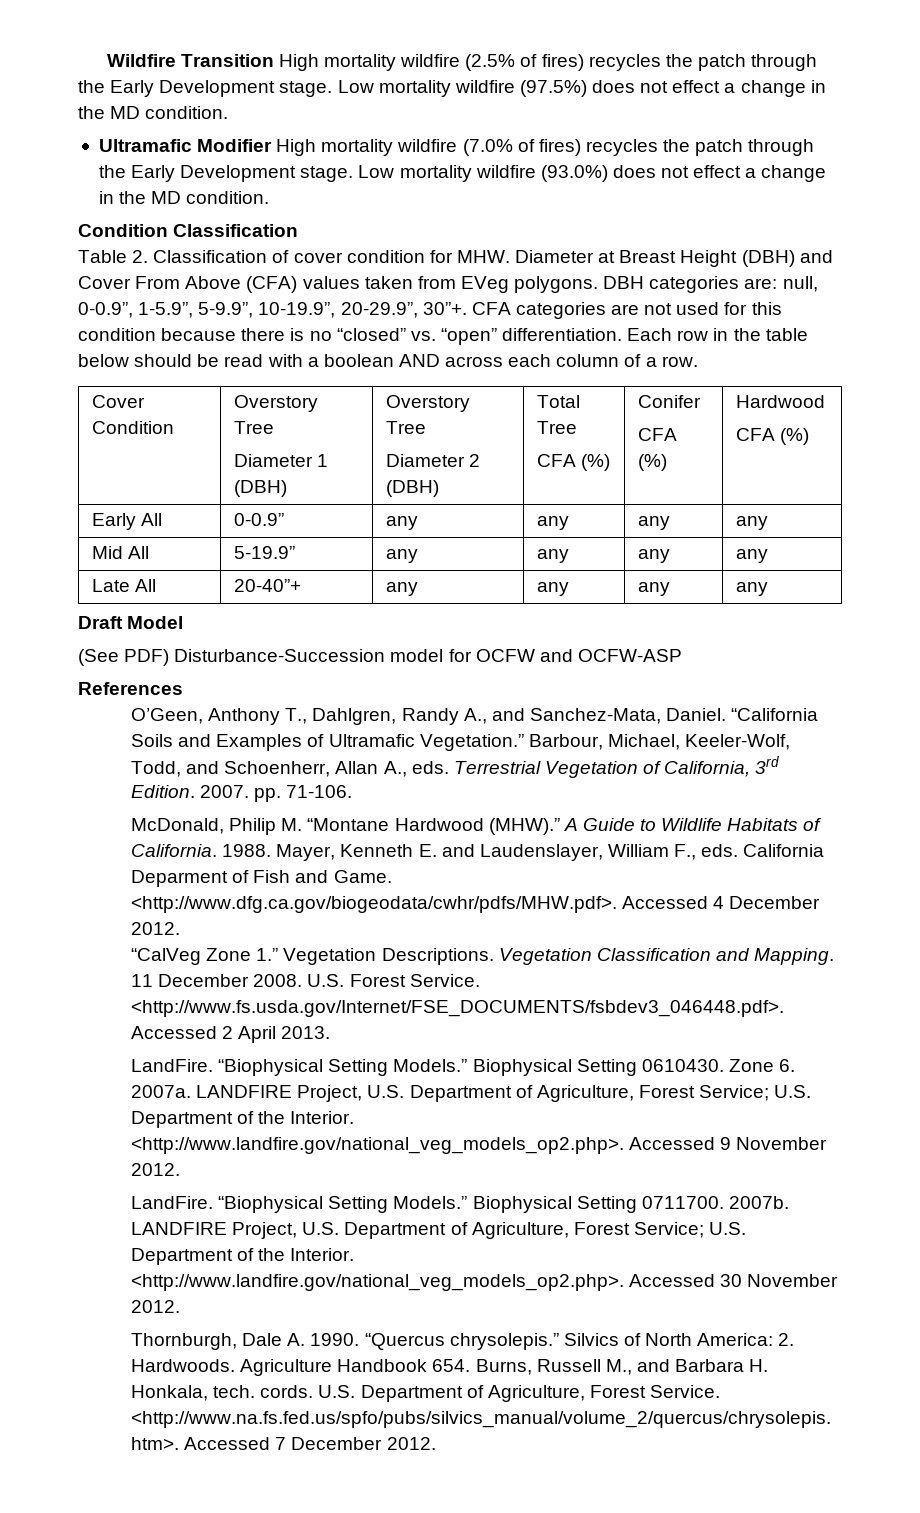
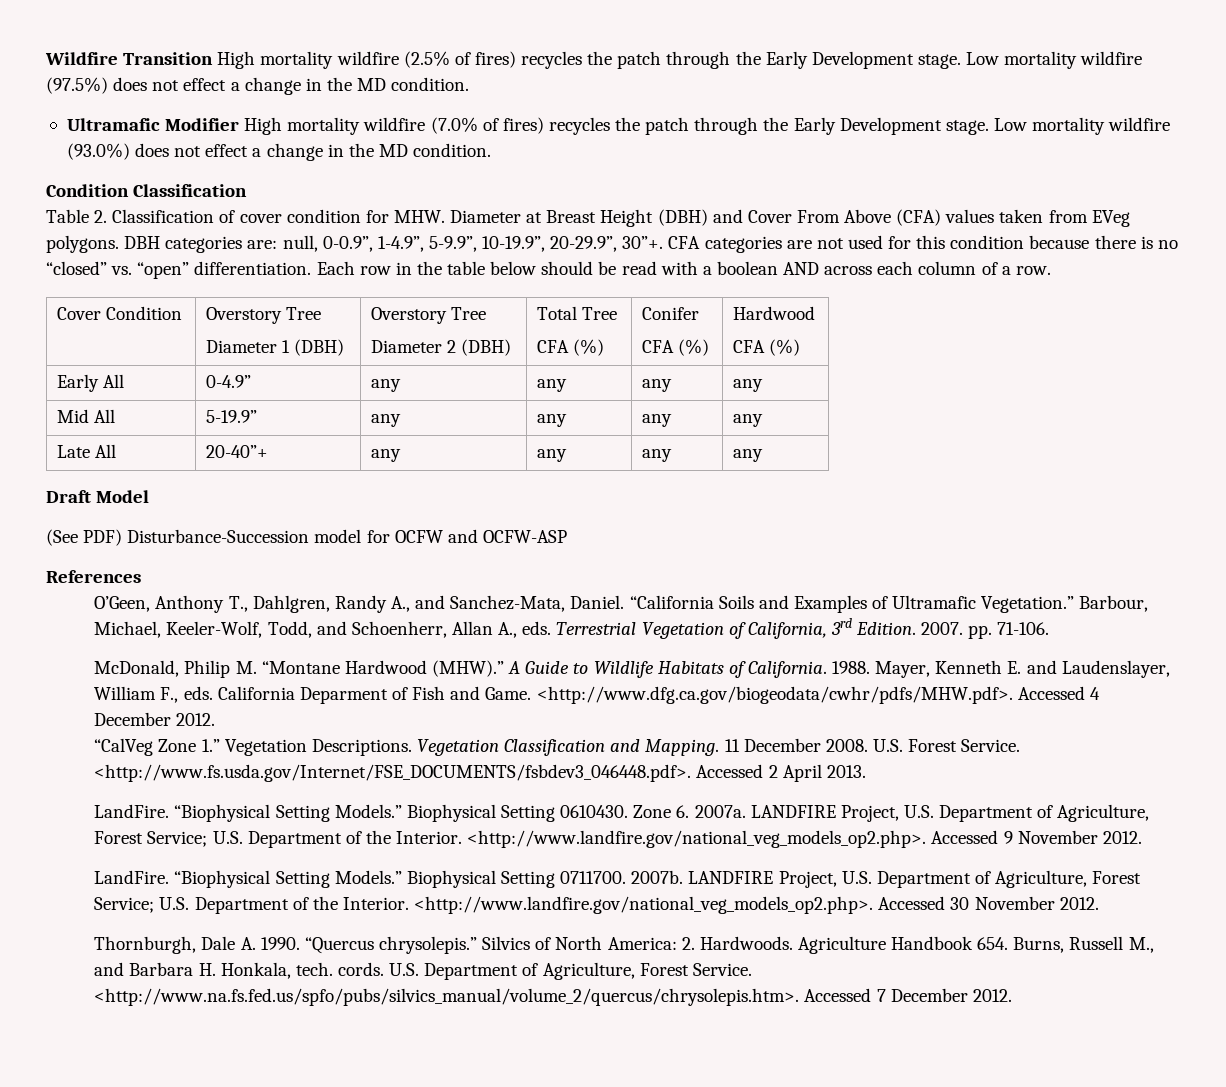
[138,302,194,318] 1-5.9”, -> [377,236,424,252] 1-4.9”,
[234,513,285,526] 0-0.9” -> [206,375,252,388] 0-4.9”

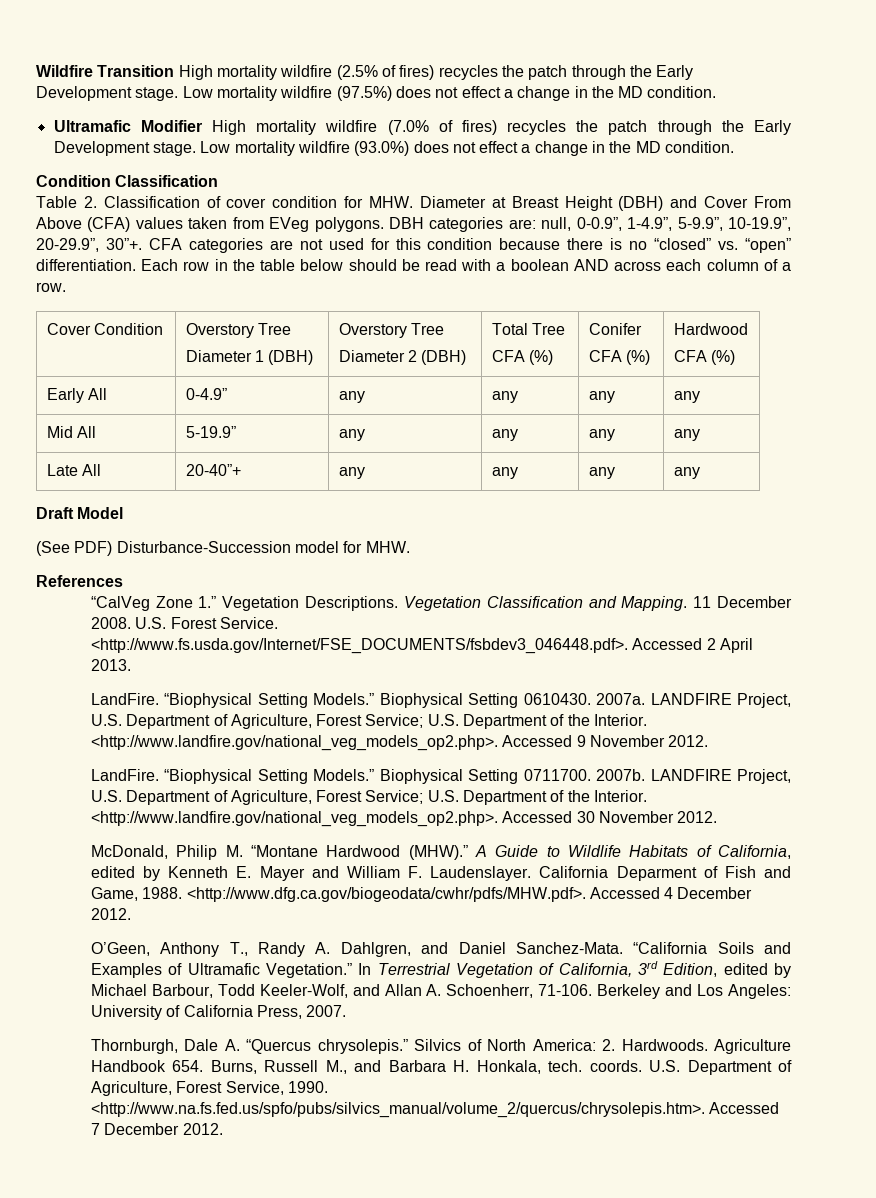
[394,529,567,543] [46,570,141,583] [94,595,1149,613] [94,618,1050,639] [94,660,1170,678] [94,686,1100,704] [94,712,216,726] OCFW and OCFW-ASP // References // O’Geen, Anthony T., Dahlgren, Randy A., and Sanchez-Mata, Daniel. “California Soils and Examples of Ultramafic Vegetation.” Barbour, Michael, Keeler-Wolf, Todd, and Schoenherr, Allan A., eds. Terrestrial Vegetation of California, 3rd Edition. 2007. pp. 71-106. // McDonald, Philip M. “Montane Hardwood (MHW).” A Guide to Wildlife Habitats of California. 1988. Mayer, Kenneth E. and Laudenslayer, William F., eds. California Deparment of Fish and Game. <http://www.dfg.ca.gov/biogeodata/cwhr/pdfs/MHW.pdf>. Accessed 4 December 2012. -> [365,541,410,553] [36,575,123,587] MHW. // References
[633,805,690,818] Zone 6. -> (591, 699) none
(1099, 903) none -> [90,845,791,860] [90,866,791,881] [90,887,753,902] [90,908,131,920] [90,942,792,957] [90,961,791,978] [90,984,792,999] [90,1005,347,1020] // McDonald, Philip M. “Montane Hardwood (MHW).” A Guide to Wildlife Habitats of California, edited by Kenneth E. Mayer and William F. Laudenslayer. California Deparment of Fish and Game, 1988. <http://www.dfg.ca.gov/biogeodata/cwhr/pdfs/MHW.pdf>. Accessed 4 December 2012. // O’Geen, Anthony T., Randy A. Dahlgren, and Daniel Sanchez-Mata. “California Soils and Examples of Ultramafic Vegetation.” In Terrestrial Vegetation of California, 3rd Edition, edited by Michael Barbour, Todd Keeler-Wolf, and Allan A. Schoenherr, 71-106. Berkeley and Los Angeles: University of California Press, 2007.
[260,937,300,950] 1990. -> (240, 1045) none
[337,962,752,980] cords. U.S. Department of Agriculture, Forest Service. -> [589,1060,792,1075] [90,1081,328,1096] coords. U.S. Department of Agriculture, Forest Service, 1990.

